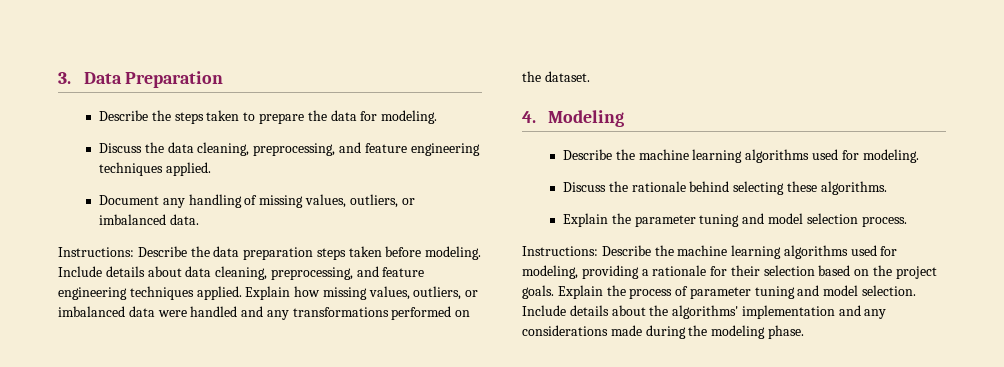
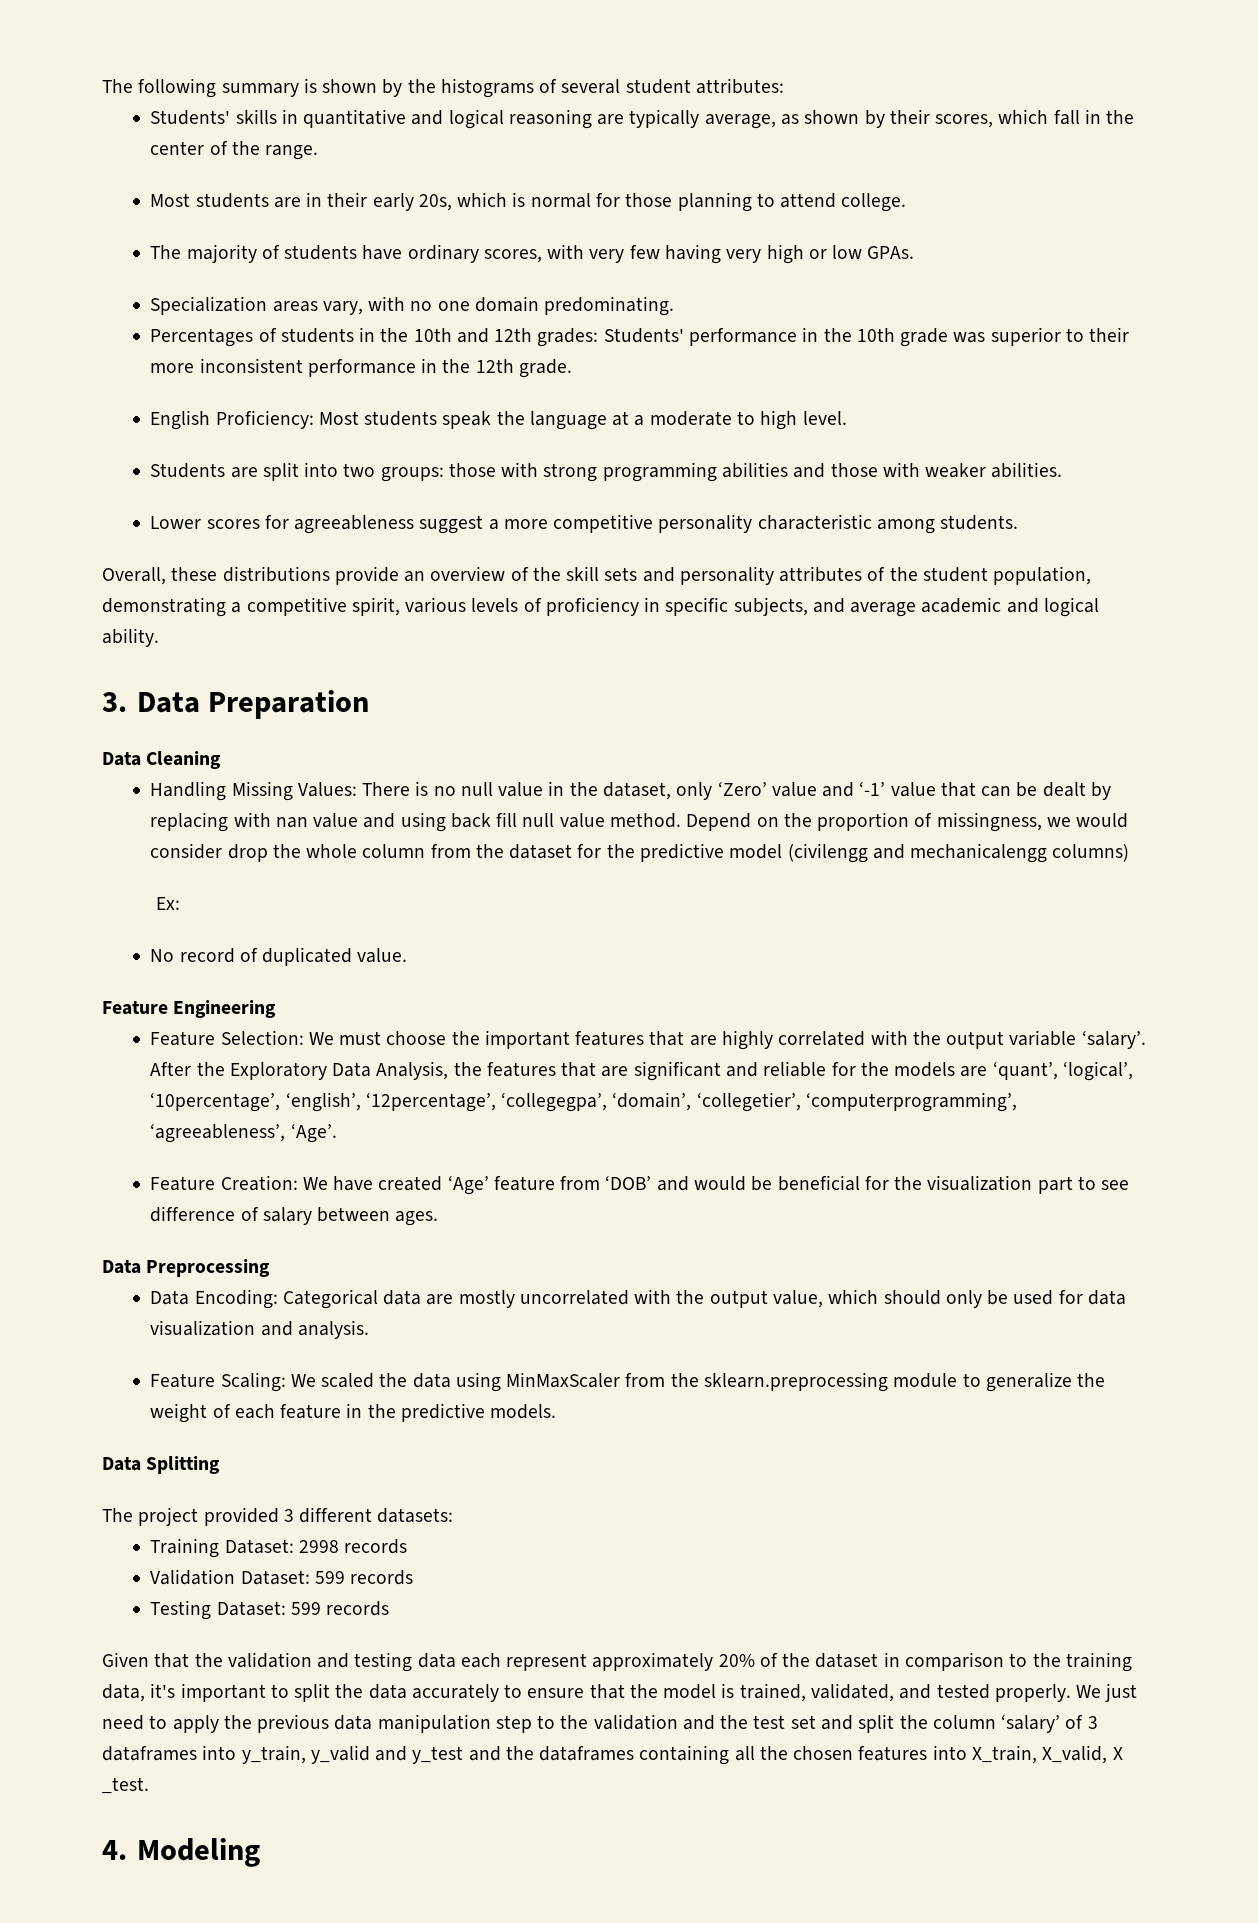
[58,71,224,88] [99,110,438,124] [99,142,480,156] [99,162,211,176] [99,194,415,208] [99,214,199,225] [58,246,482,260] [58,266,425,280] [58,286,479,300] [58,306,471,320] [522,71,590,82] [522,110,624,127] [563,149,919,163] [563,181,887,195] [563,213,907,227] [522,245,898,259] [522,265,937,279] [522,285,917,299] [522,305,887,319] [522,325,804,339] 3. Data Preparation // Describe the steps taken to prepare the data for modeling. // Discuss the data cleaning, preprocessing, and feature engineering techniques applied. // Document any handling of missing values, outliers, or imbalanced data. // Instructions: Describe the data preparation steps taken before modeling. Include details about data cleaning, preprocessing, and feature engineering techniques applied. Explain how missing values, outliers, or imbalanced data were handled and any transformations performed on the dataset. // 4. Modeling // Describe the machine learning algorithms used for modeling. // Discuss the rationale behind selecting these algorithms. // Explain the parameter tuning and model selection process. // Instructions: Describe the machine learning algorithms used for modeling, providing a rationale for their selection based on the project goals. Explain the process of parameter tuning and model selection. Include details about the algorithms' implementation and any considerations made during the modeling phase. -> [102,78,784,98] [150,109,1135,129] [150,141,319,160] [150,192,907,212] [150,244,915,264] [150,296,675,316] [150,327,1130,347] [150,358,572,378] [150,410,847,430] [150,462,1063,482] [150,514,1019,534] [102,566,1092,585] [102,597,1099,617] [102,628,159,647] [102,690,369,719] [102,751,222,769] [150,781,1111,801] [150,812,1129,832] [150,843,1130,863] [155,897,180,910] [150,947,408,966] [102,1000,277,1018] [150,1030,1146,1050] [150,1061,1133,1081] [150,1092,1017,1112] [150,1123,337,1143] [150,1175,1130,1195] [150,1206,439,1226] [102,1259,271,1277] [150,1289,1126,1309] [150,1320,369,1339] [150,1372,1106,1392] [150,1403,557,1423] [102,1456,221,1474] [102,1507,454,1526] [150,1538,408,1558] [150,1569,414,1585] [150,1600,390,1620] [102,1652,1132,1672] [102,1683,1138,1702] [102,1714,1098,1733] [102,1745,1123,1765] [102,1777,149,1794] [102,1838,260,1867] The following summary is shown by the histograms of several student attributes: // Students' skills in quantitative and logical reasoning are typically average, as shown by their scores, which fall in the center of the range. // Most students are in their early 20s, which is normal for those planning to attend college. // The majority of students have ordinary scores, with very few having very high or low GPAs. // Specialization areas vary, with no one domain predominating. // Percentages of students in the 10th and 12th grades: Students' performance in the 10th grade was superior to their more inconsistent performance in the 12th grade. // English Proficiency: Most students speak the language at a moderate to high level. // Students are split into two groups: those with strong programming abilities and those with weaker abilities. // Lower scores for agreeableness suggest a more competitive personality characteristic among students. // Overall, these distributions provide an overview of the skill sets and personality attributes of the student population, demonstrating a competitive spirit, various levels of proficiency in specific subjects, and average academic and logical ability. // 3. Data Preparation // Data Cleaning // Handling Missing Values: There is no null value in the dataset, only ‘Zero’ value and ‘-1’ value that can be dealt by replacing with nan value and using back fill null value method. Depend on the proportion of missingness, we would consider drop the whole column from the dataset for the predictive model (civilengg and mechanicalengg columns) // Ex: // No record of duplicated value. // Feature Engineering // Feature Selection: We must choose the important features that are highly correlated with the output variable ‘salary’. After the Exploratory Data Analysis, the features that are significant and reliable for the models are ‘quant’, ‘logical’, ‘10percentage’, ‘english’, ‘12percentage’, ‘collegegpa’, ‘domain’, ‘collegetier’, ‘computerprogramming’, ‘agreeableness’, ‘Age’. // Feature Creation: We have created ‘Age’ feature from ‘DOB’ and would be beneficial for the visualization part to see difference of salary between ages. // Data Preprocessing // Data Encoding: Categorical data are mostly uncorrelated with the output value, which should only be used for data visualization and analysis. // Feature Scaling: We scaled the data using MinMaxScaler from the sklearn.preprocessing module to generalize the weight of each feature in the predictive models. // Data Splitting // The project provided 3 different datasets: // Training Dataset: 2998 records // Validation Dataset: 599 records // Testing Dataset: 599 records // Given that the validation and testing data each represent approximately 20% of the dataset in comparison to the training data, it's important to split the data accurately to ensure that the model is trained, validated, and tested properly. We just need to apply the previous data manipulation step to the validation and the test set and split the column ‘salary’ of 3 dataframes into y_train, y_valid and y_test and the dataframes containing all the chosen features into X_train, X_valid, X _test. // 4. Modeling

